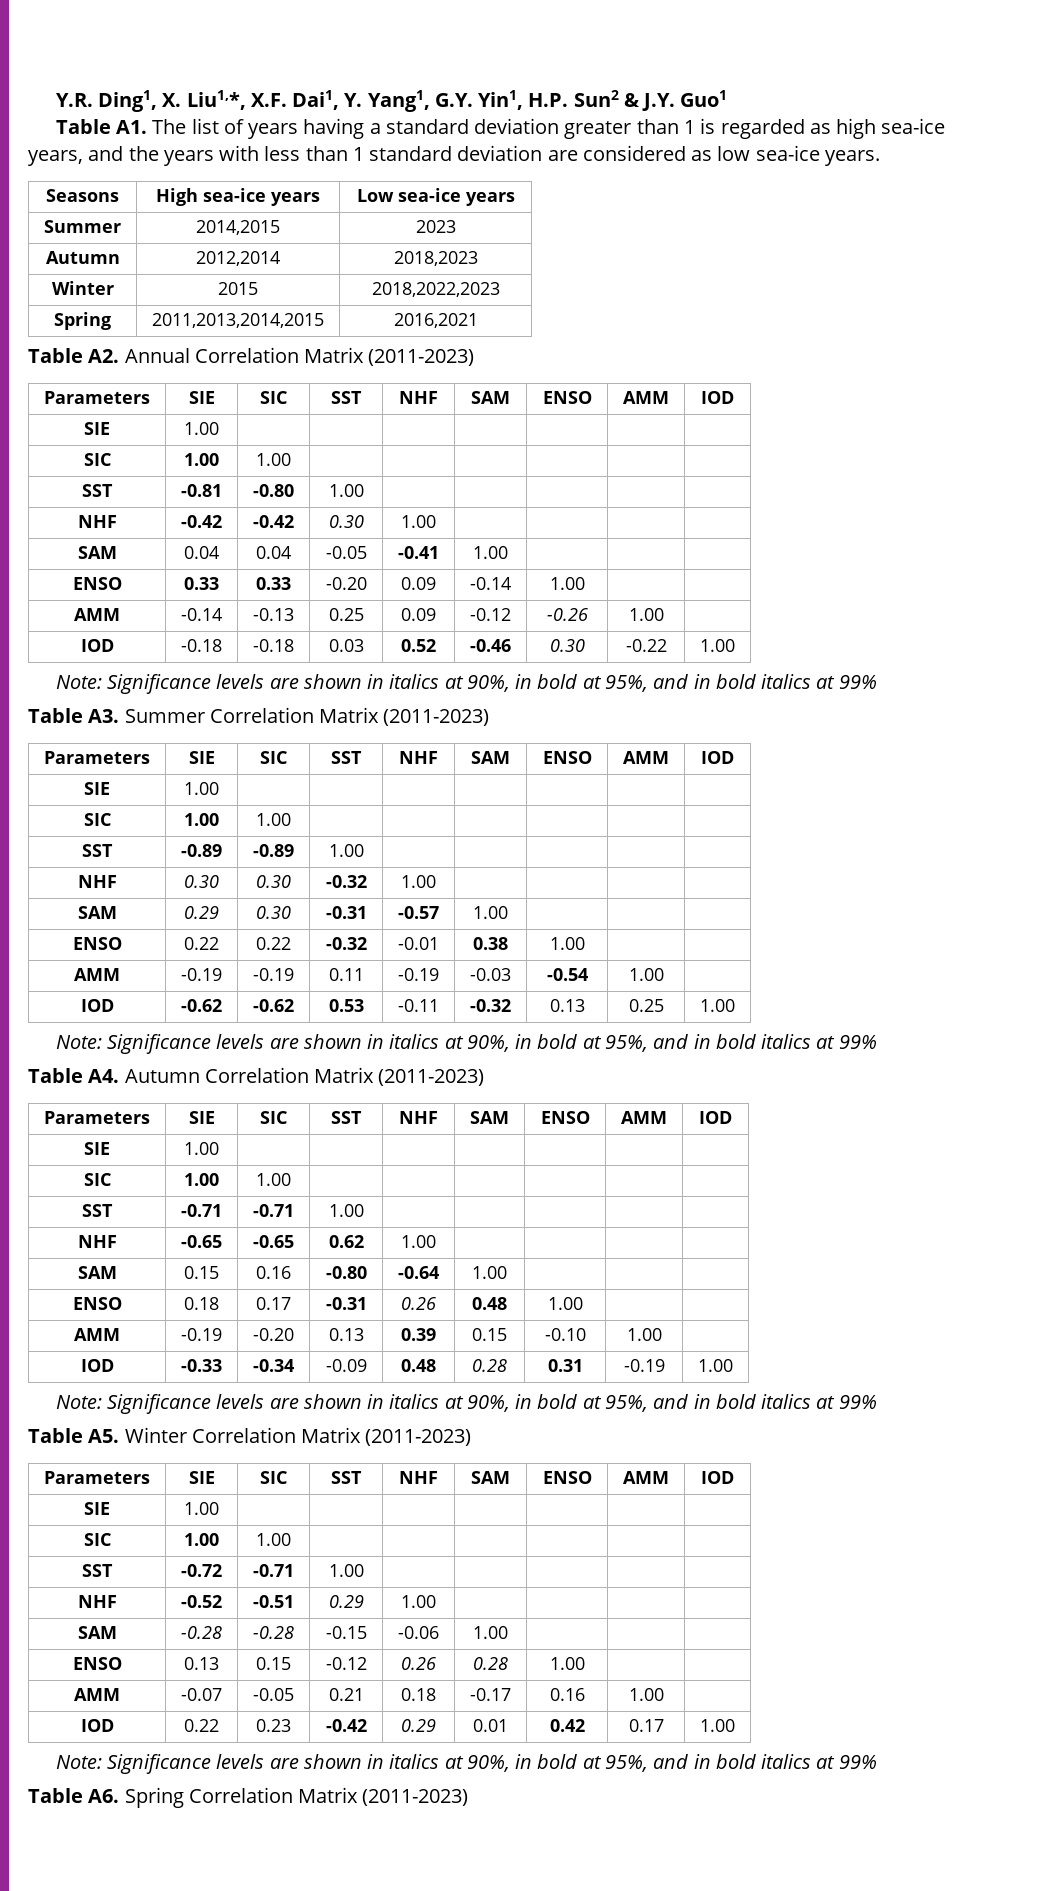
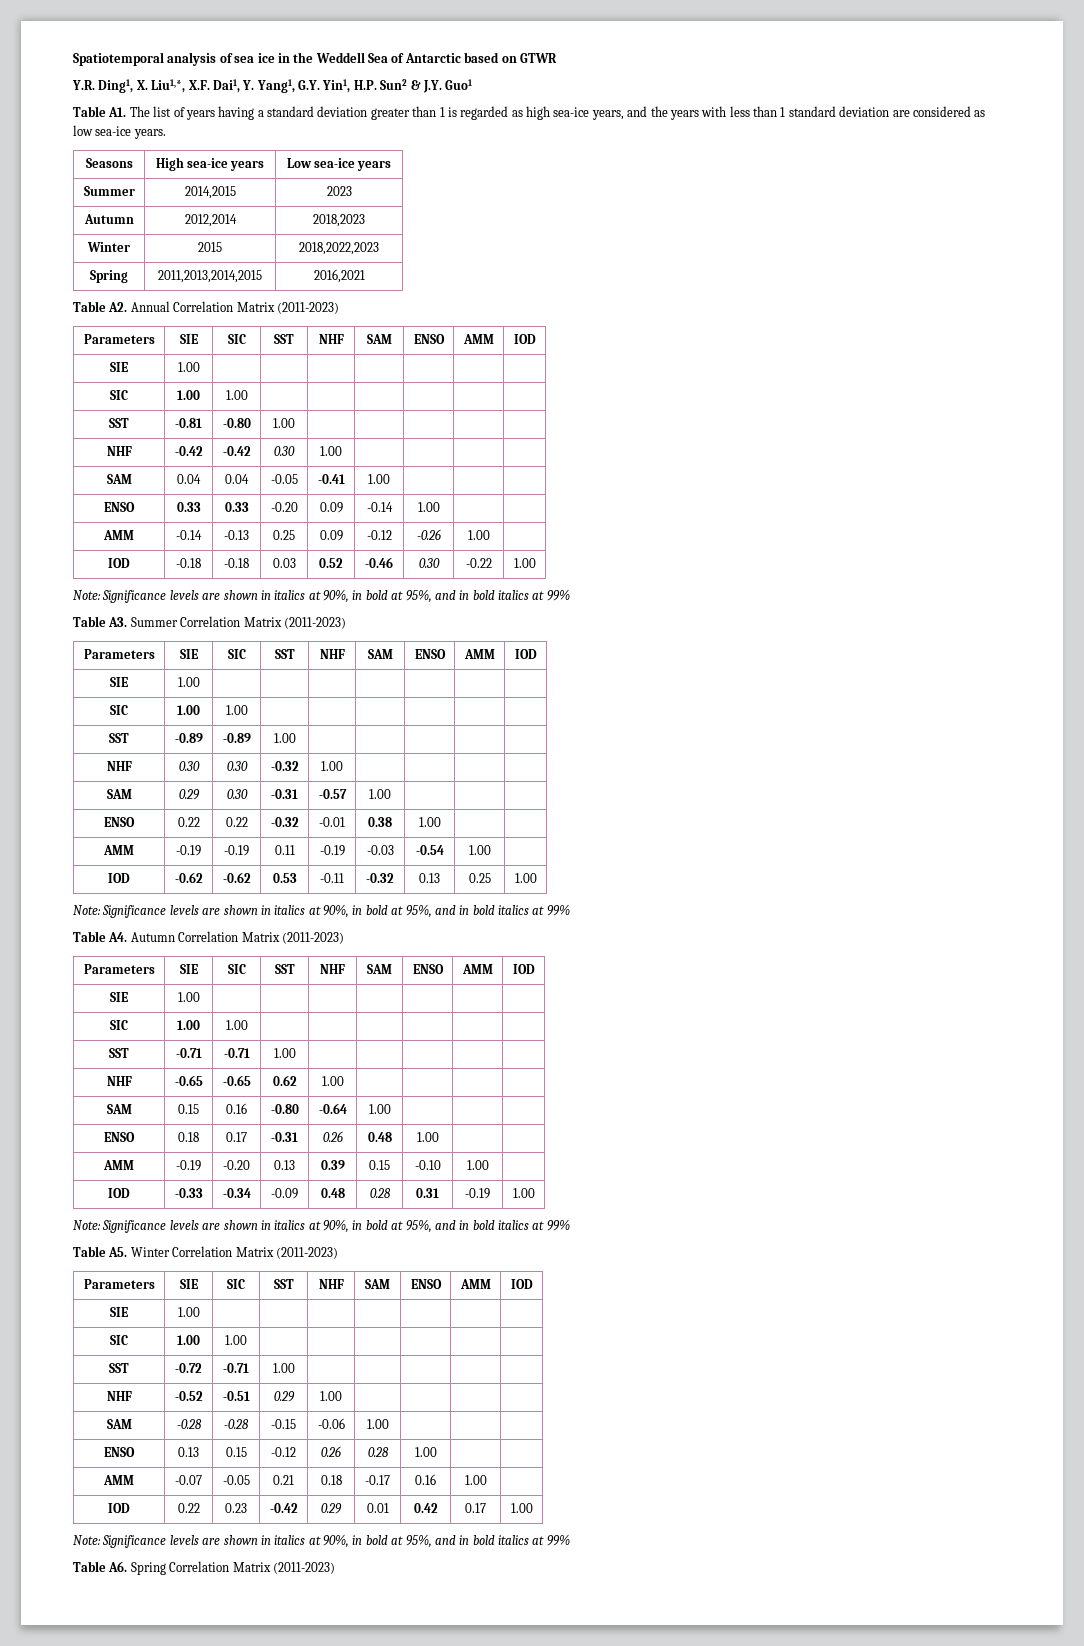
(55, 100) none -> [73,52,557,66] Spatiotemporal analysis of sea ice in the Weddell Sea of Antarctic based on GTWR //

